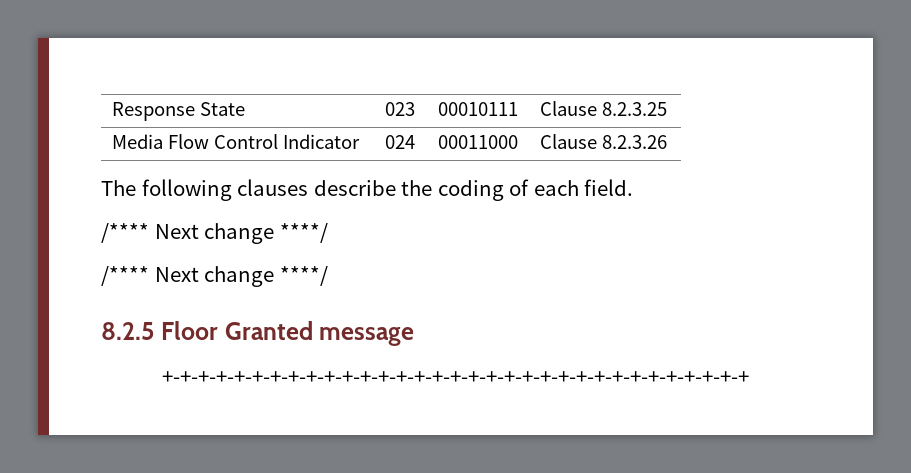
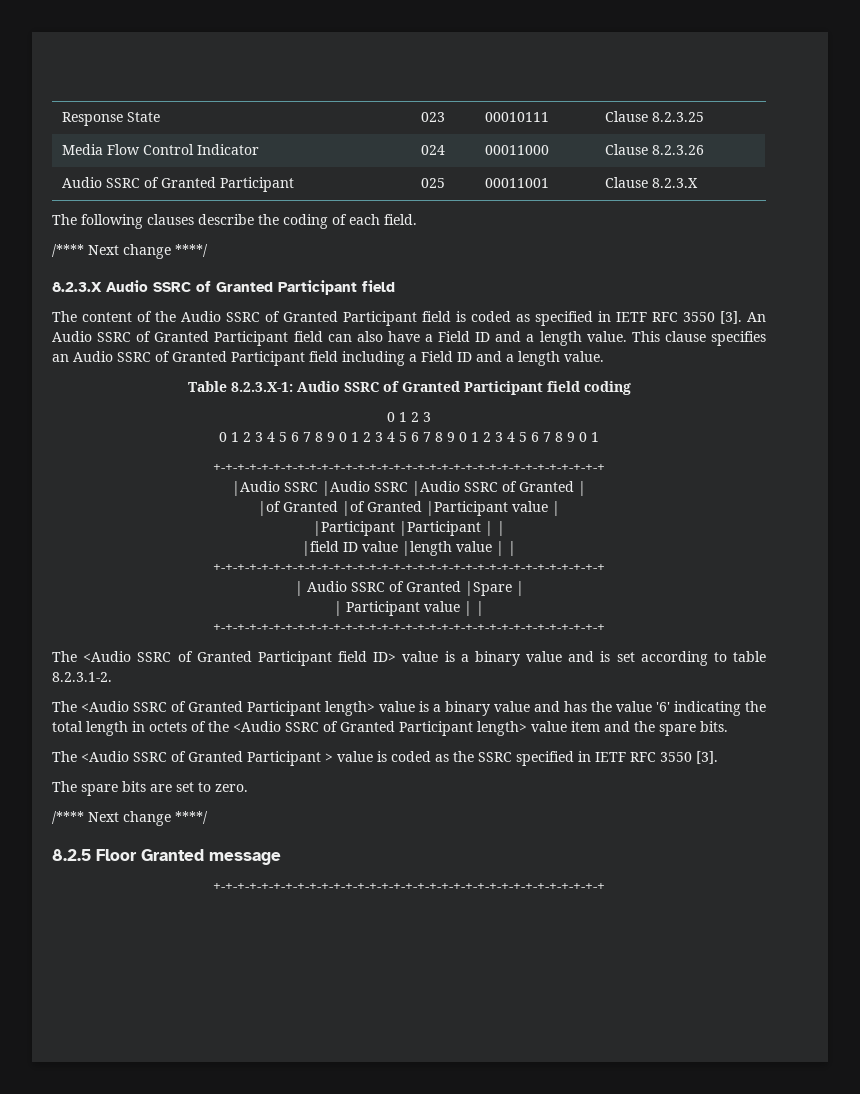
(667, 142) none -> [62,177,295,192] [421,178,446,188] [485,178,550,188] [605,177,699,188] // Audio SSRC of Granted Participant | 025 | 00011001 | Clause 8.2.3.X
(328, 233) none -> [52,280,395,295] [52,311,766,326] [52,331,766,346] [52,351,604,366] [187,381,631,395] [387,412,431,422] [219,432,599,442] [213,464,605,472] [232,481,586,496] [258,501,560,516] [313,521,505,536] [302,541,516,556] [213,564,605,572] [294,581,524,596] [334,601,484,616] [213,624,605,632] [52,651,766,666] [52,672,112,682] [52,701,766,716] [52,721,728,736] [52,751,718,766] [52,781,248,796] // 8.2.3.X Audio SSRC of Granted Participant field // The content of the Audio SSRC of Granted Participant field is coded as specified in IETF RFC 3550 [3]. An Audio SSRC of Granted Participant field can also have a Field ID and a length value. This clause specifies an Audio SSRC of Granted Participant field including a Field ID and a length value. // Table 8.2.3.X-1: Audio SSRC of Granted Participant field coding // 0 1 2 3 // 0 1 2 3 4 5 6 7 8 9 0 1 2 3 4 5 6 7 8 9 0 1 2 3 4 5 6 7 8 9 0 1 // +-+-+-+-+-+-+-+-+-+-+-+-+-+-+-+-+-+-+-+-+-+-+-+-+-+-+-+-+-+-+-+-+ // |Audio SSRC |Audio SSRC |Audio SSRC of Granted | // |of Granted |of Granted |Participant value | // |Participant |Participant | | // |field ID value |length value | | // +-+-+-+-+-+-+-+-+-+-+-+-+-+-+-+-+-+-+-+-+-+-+-+-+-+-+-+-+-+-+-+-+ // | Audio SSRC of Granted |Spare | // | Participant value | | // +-+-+-+-+-+-+-+-+-+-+-+-+-+-+-+-+-+-+-+-+-+-+-+-+-+-+-+-+-+-+-+-+ // The <Audio SSRC of Granted Participant field ID> value is a binary value and is set according to table 8.2.3.1-2. // The <Audio SSRC of Granted Participant length> value is a binary value and has the value '6' indicating the total length in octets of the <Audio SSRC of Granted Participant length> value item and the spare bits. // The <Audio SSRC of Granted Participant > value is coded as the SSRC specified in IETF RFC 3550 [3]. // The spare bits are set to zero.

